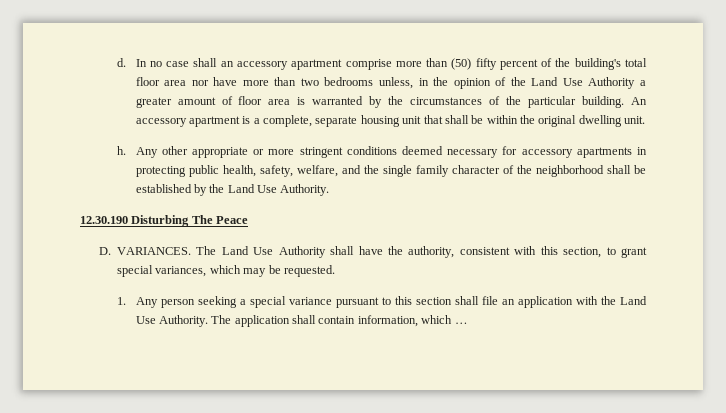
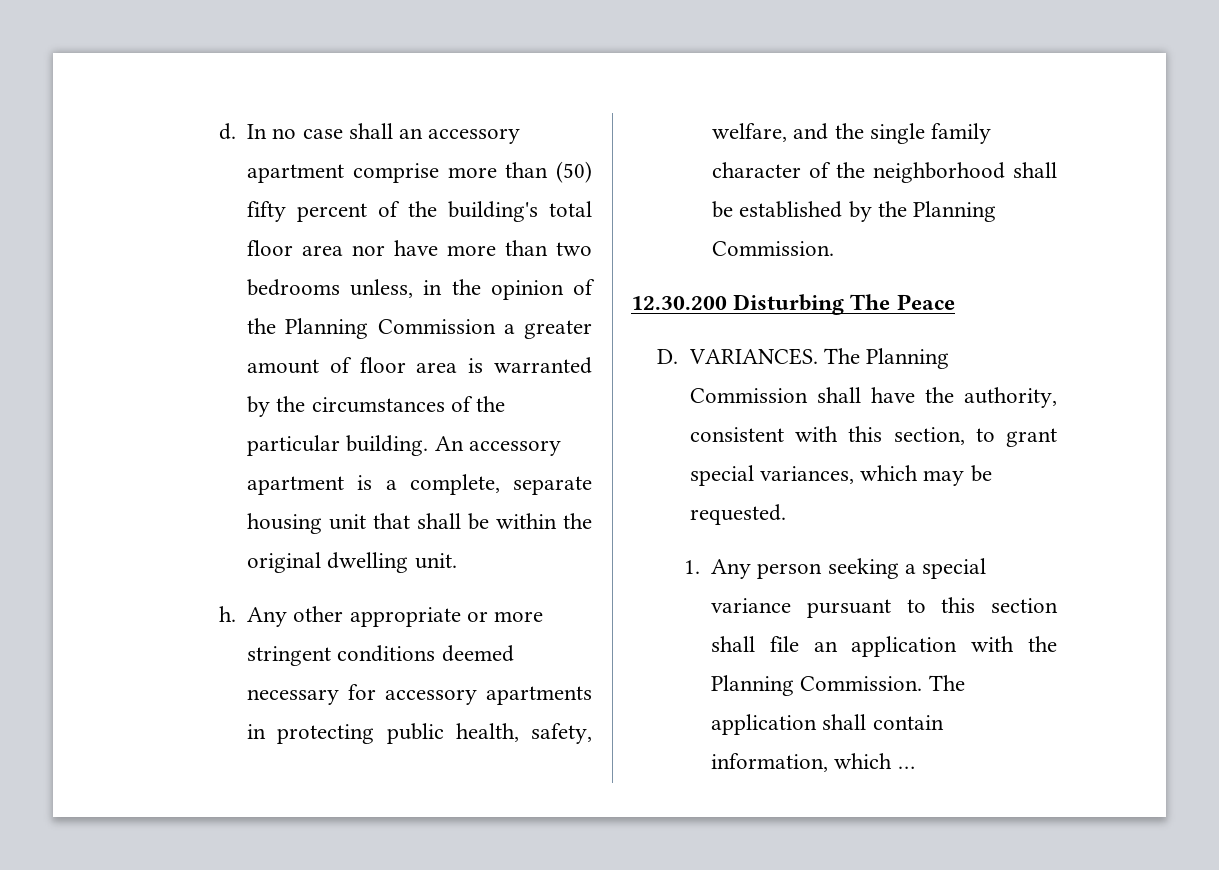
[531,77,636,89] Land Use Authority -> [285,318,496,339] Planning Commission
[227,184,330,196] [80,216,128,224] Land Use Authority. // 12.30.190 -> [912,201,996,222] [712,241,835,256] [631,296,727,310] Planning Commission. // 12.30.200
[221,246,326,258] Land Use Authority -> [866,348,950,369] [689,388,808,403] Planning Commission
[620,296,648,305] [135,315,208,327] Land Use Authority. -> [711,675,923,696] Planning Commission.

